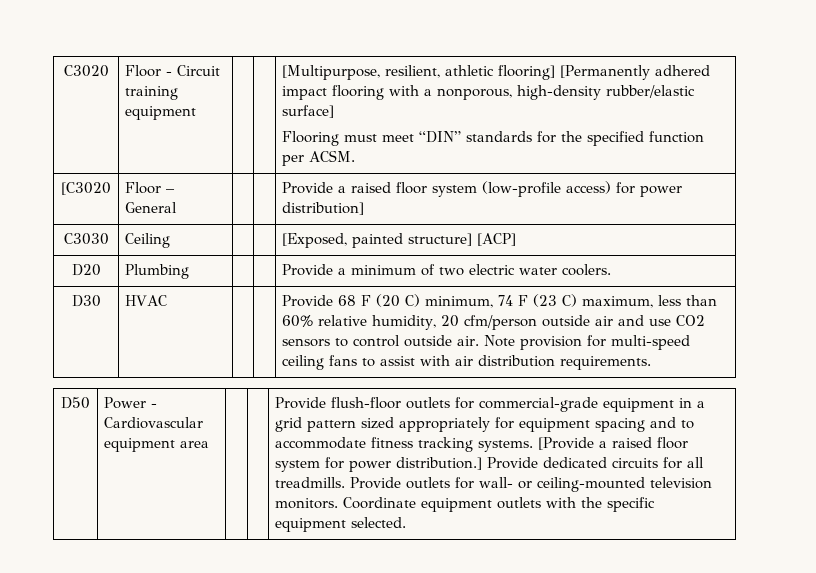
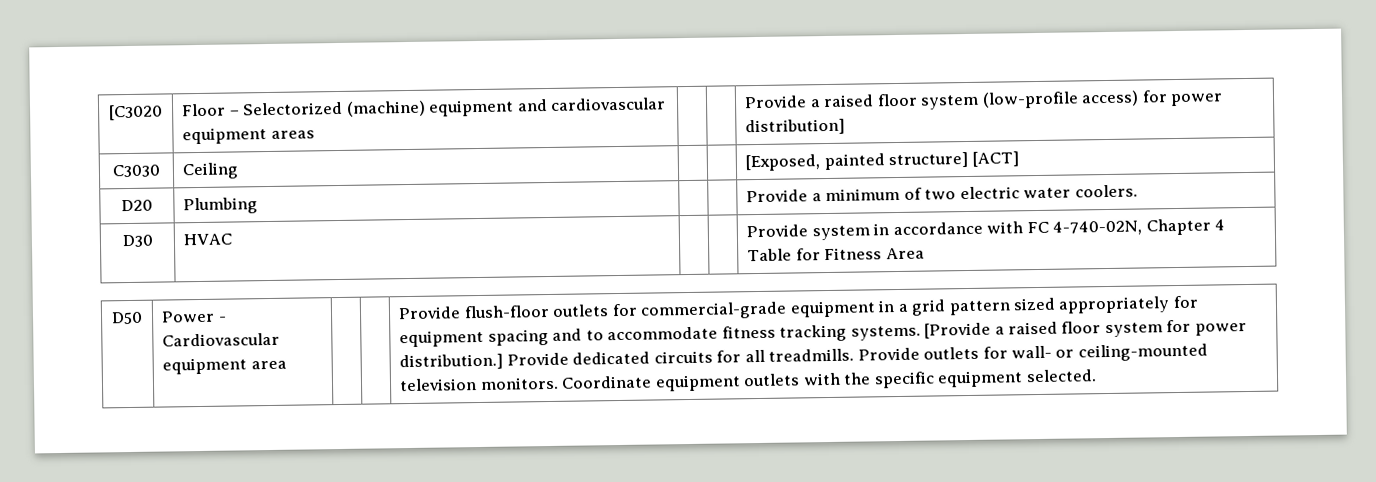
[63,65,109,77] [125,65,221,77] [125,86,179,100] [125,106,197,120] [282,65,711,80] [282,85,696,100] [282,105,335,118] [282,131,705,146] [282,150,356,166] [61,182,111,195] [125,182,176,194] [125,202,178,213] C3020 | Floor - Circuit training equipment | | | [Multipurpose, resilient, athletic flooring] [Permanently adhered impact flooring with a nonporous, high-density rubber/elastic surface] // Flooring must meet “DIN” standards for the specified function per ACSM. // [C3020 | Floor – General -> [108,104,163,121] [181,97,667,117] [182,127,315,145] [C3020 | Floor – Selectorized (machine) equipment and cardiovascular equipment areas
[477,233,517,246] [ACP] -> [971,151,1019,167] [ACT]
[338,294,718,308] [282,315,706,330] [282,335,691,350] [282,355,652,370] 68 F (20 C) minimum, 74 F (23 C) maximum, less than 60% relative humidity, 20 cfm/person outside air and use CO2 sensors to control outside air. Note provision for multi-speed ceiling fans to assist with air distribution requirements. -> [811,218,1226,241] [747,247,925,262] system in accordance with FC 4-740-02N, Chapter 4 Table for Fitness Area

